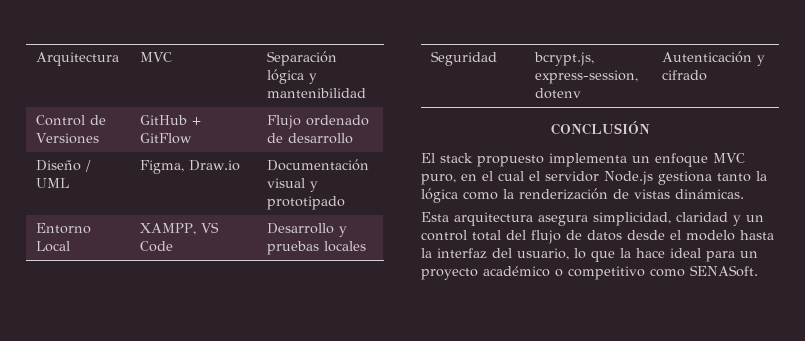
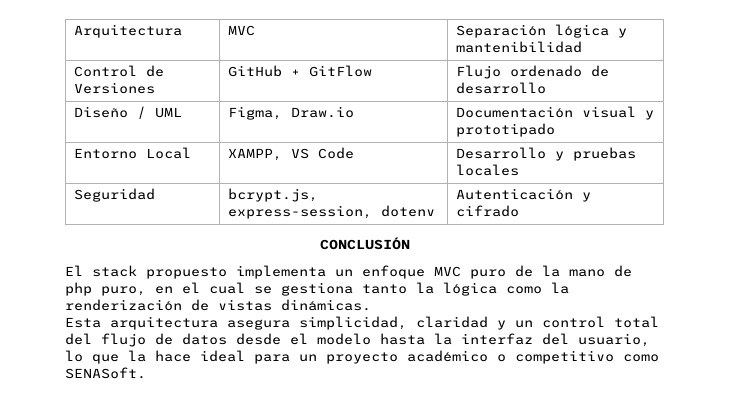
(745, 158) none -> [470,265,632,279] [65,282,92,296] puro de la mano de php
[529,171,653,185] el servidor Node.js -> [254,286,272,294] se

